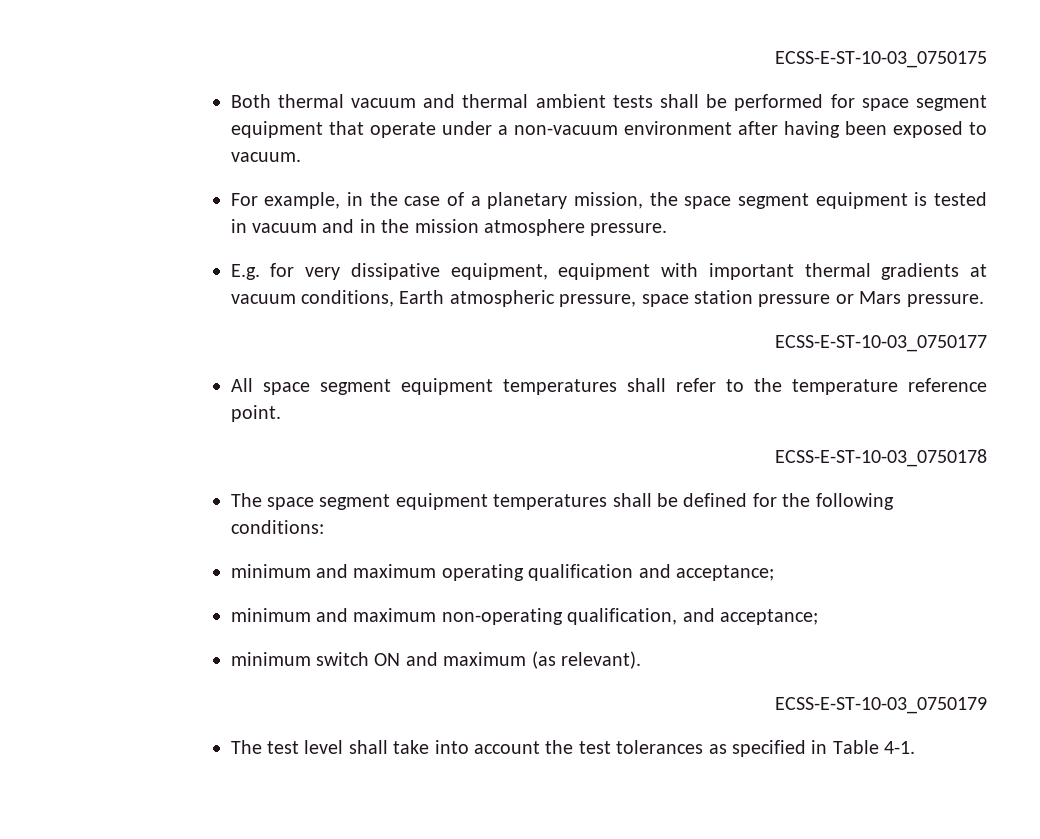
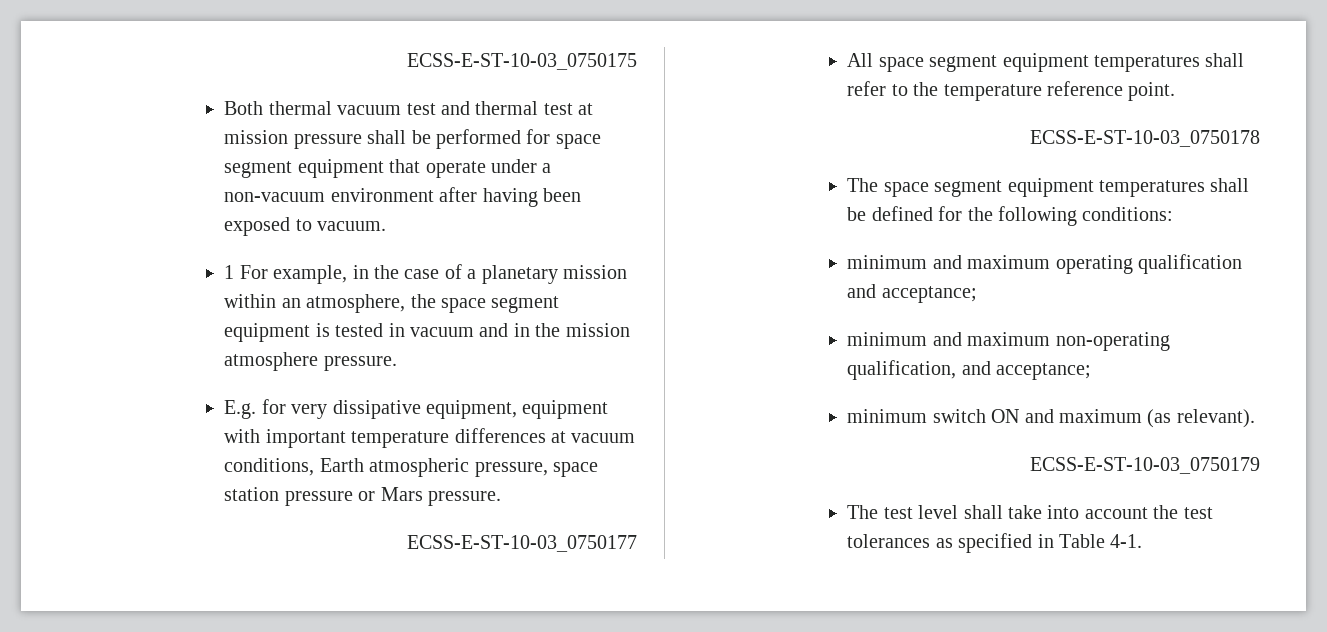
(417, 103) none -> [406,103,436,115] test
[535,94,653,108] ambient tests -> [543,103,594,115] [224,130,362,149] test at mission pressure
(301, 157) none -> [224,265,235,279] 1
[573,192,643,209] mission, -> [562,265,627,279] [224,294,406,313] mission within an atmosphere,
[804,263,960,280] thermal gradients -> [351,428,546,448] temperature differences

